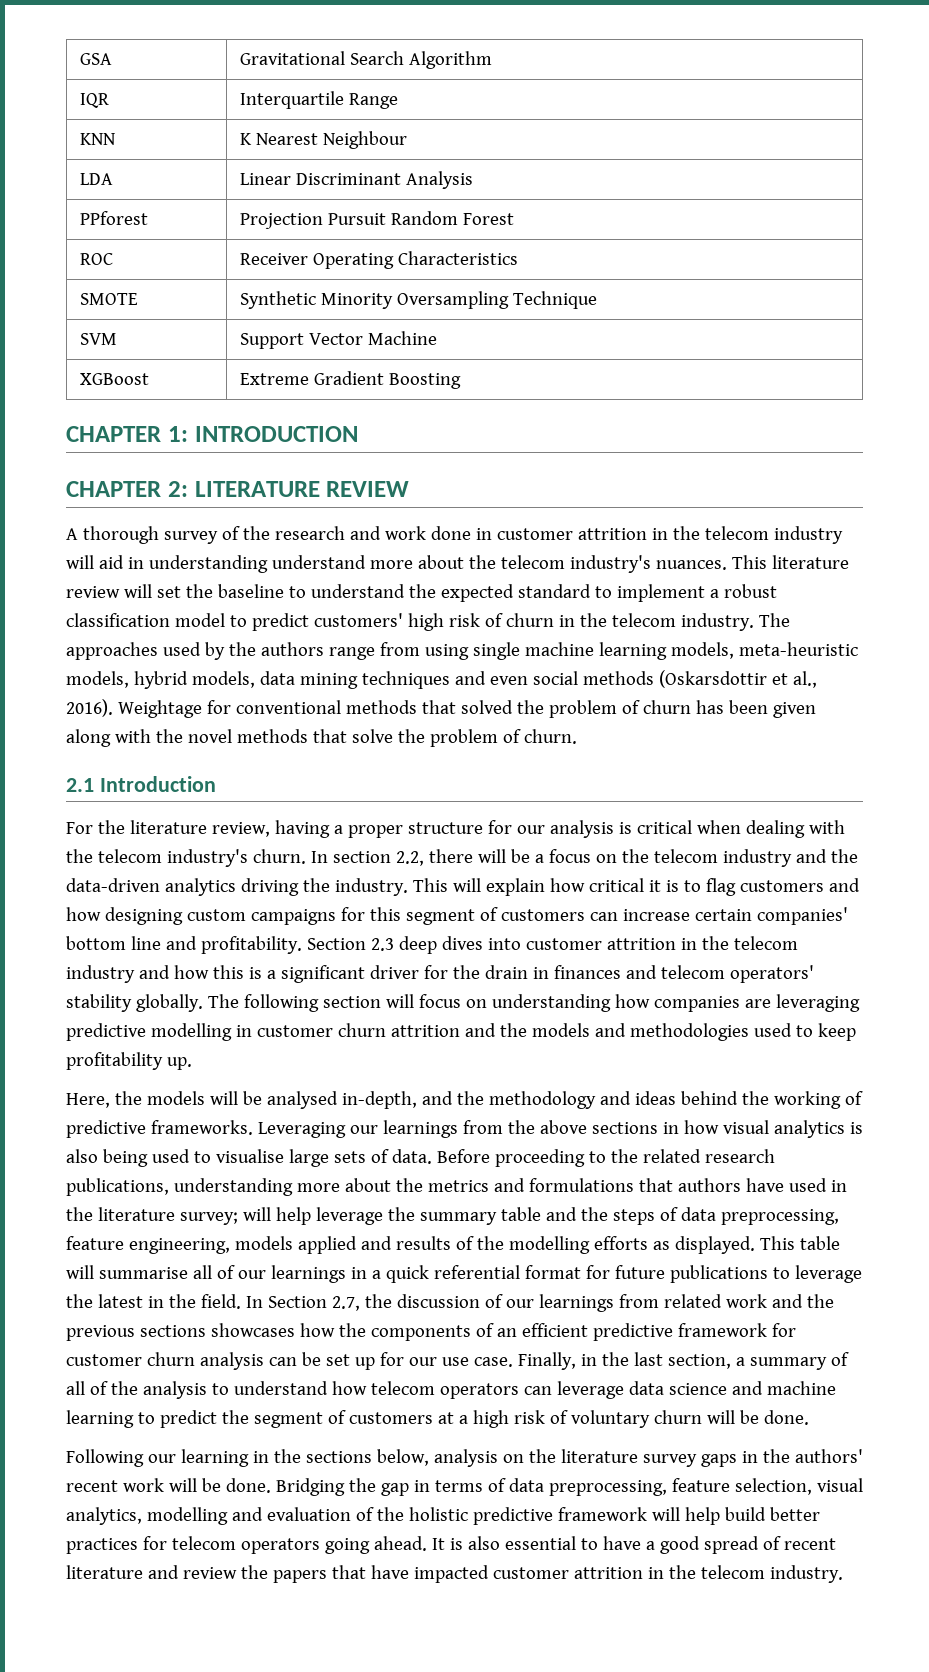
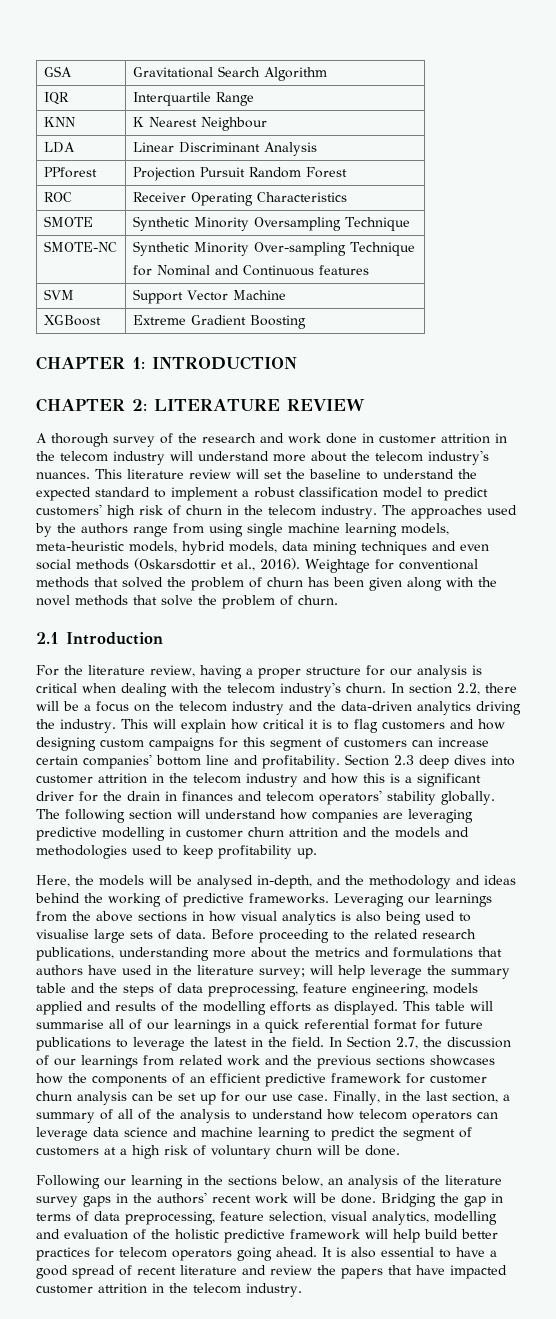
(598, 300) none -> [43,241,117,252] [132,241,415,256] [132,265,369,276] // SMOTE-NC | Synthetic Minority Over-sampling Technique // for Nominal and Continuous features
[98,555,268,573] aid in understanding -> (193, 456) none
[418,994,611,1012] focus on understanding -> [205,809,276,819] understand
[433,1449,524,1467] analysis on -> [327,1175,416,1189] an analysis of

